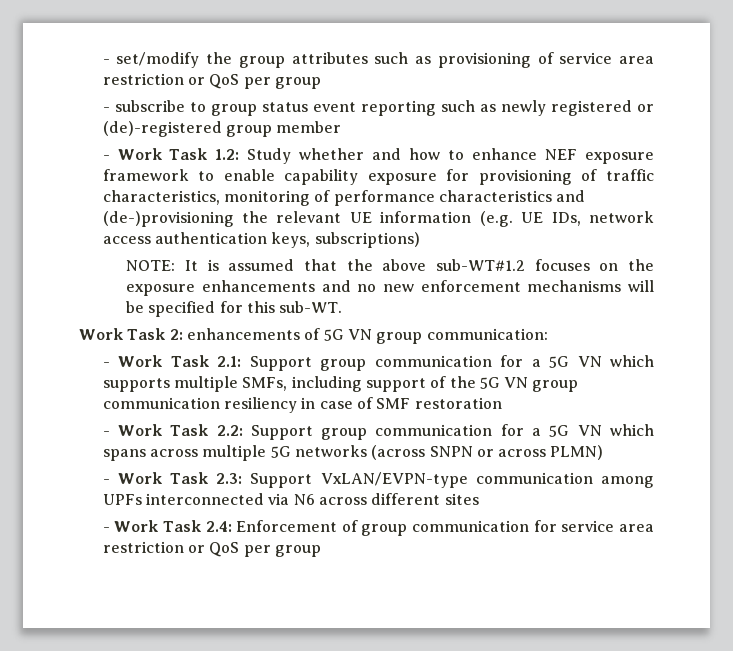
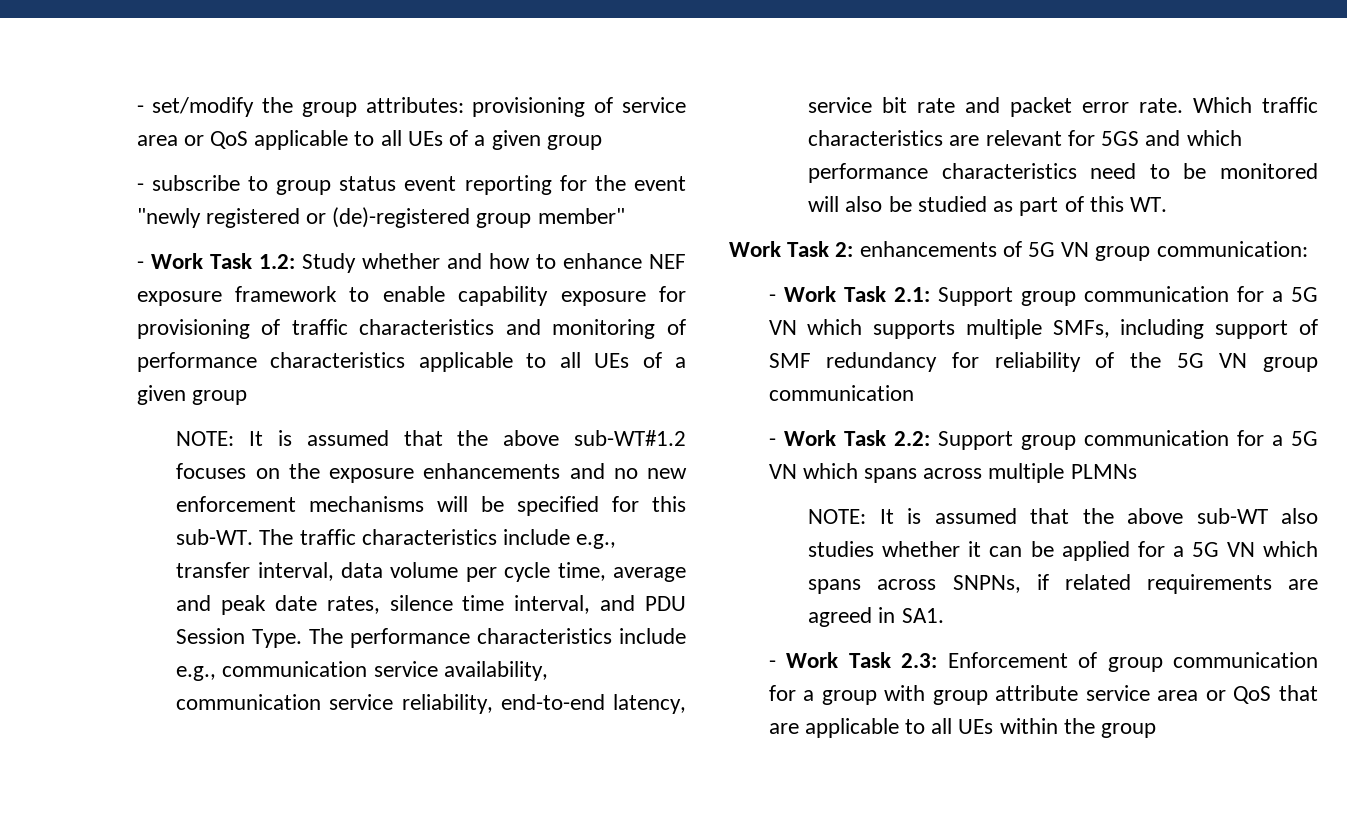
[291,52,432,64] attributes such as -> [365,97,464,113] attributes:
[102,73,271,89] restriction or QoS per -> [183,130,541,150] or QoS applicable to all UEs of a given
[440,100,546,116] such as newly -> [559,175,687,191] [136,208,201,228] for the event "newly
[276,121,342,133] member -> [537,208,625,224] member"
[102,190,220,205] characteristics, -> [359,319,541,335] characteristics and
[556,190,586,202] [102,211,654,227] [102,232,420,248] and (de-)provisioning the relevant UE information (e.g. UE IDs, network access authentication keys, subscriptions) -> [418,352,686,372] [136,385,247,405] applicable to all UEs of a given group
(343, 307) none -> [259,529,617,549] [176,562,686,582] [176,595,687,615] [176,628,686,648] [176,661,548,681] [176,694,686,714] [808,97,1318,117] [808,130,1242,146] [808,163,1318,183] [808,196,1167,216] The traffic characteristics include e.g., transfer interval, data volume per cycle time, average and peak date rates, silence time interval, and PDU Session Type. The performance characteristics include e.g., communication service availability, communication service reliability, end-to-end latency, service bit rate and packet error rate. Which traffic characteristics are relevant for 5GS and which performance characteristics need to be monitored will also be studied as part of this WT.
(447, 382) none -> [768,352,1115,372] SMF redundancy for reliability of
[223,397,502,413] resiliency in case of SMF restoration -> (914, 393) none
[270,445,604,460] [102,472,654,488] [102,493,479,505] [102,520,232,532] 5G networks (across SNPN or across PLMN) // - Work Task 2.3: Support VxLAN/EVPN-type communication among UPFs interconnected via N6 across different sites // - Work Task 2.4: -> [1070,464,1137,479] [808,508,1318,524] [808,541,1318,561] [808,574,1318,594] [808,607,944,627] [768,652,938,668] PLMNs // NOTE: It is assumed that the above sub-WT also studies whether it can be applied for a 5G VN which spans across SNPNs, if related requirements are agreed in SA1. // - Work Task 2.3:
[561,520,654,532] [102,541,271,557] service area restriction or QoS per -> [803,685,1318,705] [768,718,1095,738] a group with group attribute service area or QoS that are applicable to all UEs within the

